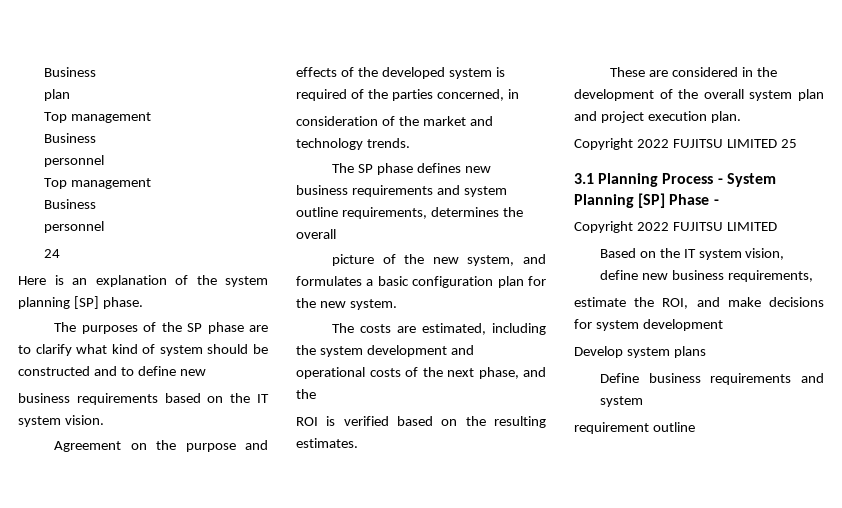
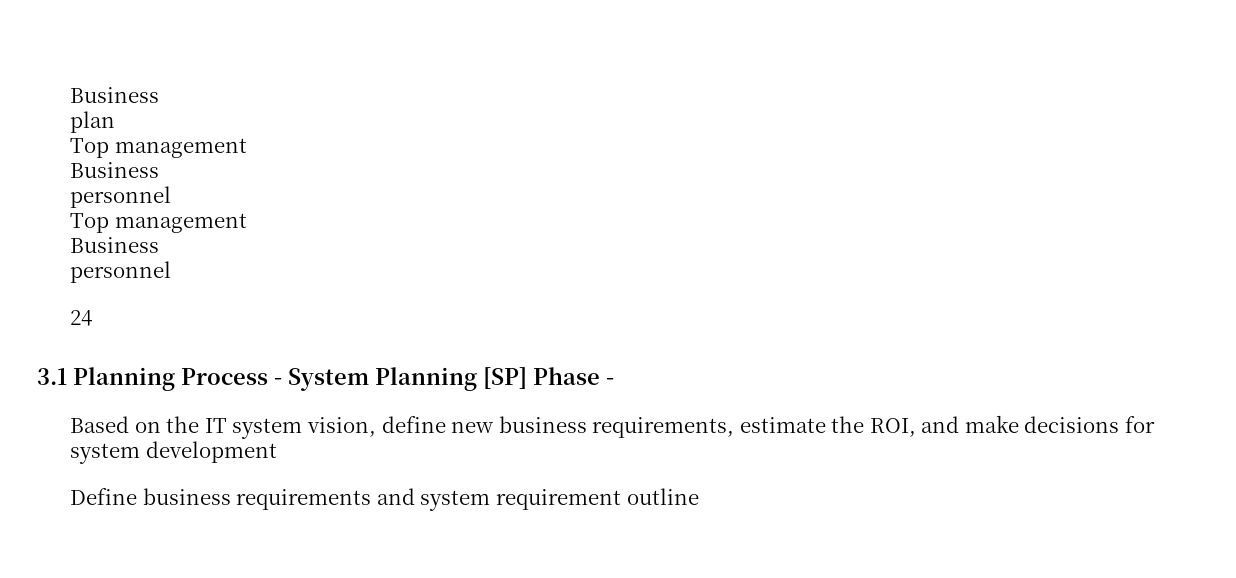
[18,275,268,287] [18,296,143,309] [54,322,268,334] [18,344,268,356] [18,366,206,376] [18,393,270,405] [18,415,104,427] [54,440,269,452] [296,67,505,79] [296,89,519,101] [296,116,493,126] [296,138,410,150] [332,163,491,175] [296,185,507,197] [296,207,523,219] [296,229,336,239] [332,254,546,266] [296,276,546,288] [296,298,397,310] [332,323,546,335] [296,345,474,357] [296,367,546,379] [296,389,316,399] [296,416,546,428] [296,438,358,448] [610,67,777,77] [574,89,824,101] [574,111,741,123] [574,138,797,150] // Here is an explanation of the system planning [SP] phase. // The purposes of the SP phase are to clarify what kind of system should be constructed and to define new // business requirements based on the IT system vision. // Agreement on the purpose and effects of the developed system is required of the parties concerned, in // consideration of the market and technology trends. // The SP phase defines new business requirements and system outline requirements, determines the overall // picture of the new system, and formulates a basic configuration plan for the new system. // The costs are estimated, including the system development and operational costs of the next phase, and the // ROI is verified based on the resulting estimates. // These are considered in the development of the overall system plan and project execution plan. // Copyright 2022 FUJITSU LIMITED 25 -> (93, 318) none
[574,221,777,233] // Copyright 2022 FUJITSU LIMITED -> (614, 381) none
(813, 276) // -> (735, 427) none
[574,346,706,358] // Develop system plans -> (277, 452) none
(643, 401) // -> (491, 500) none

